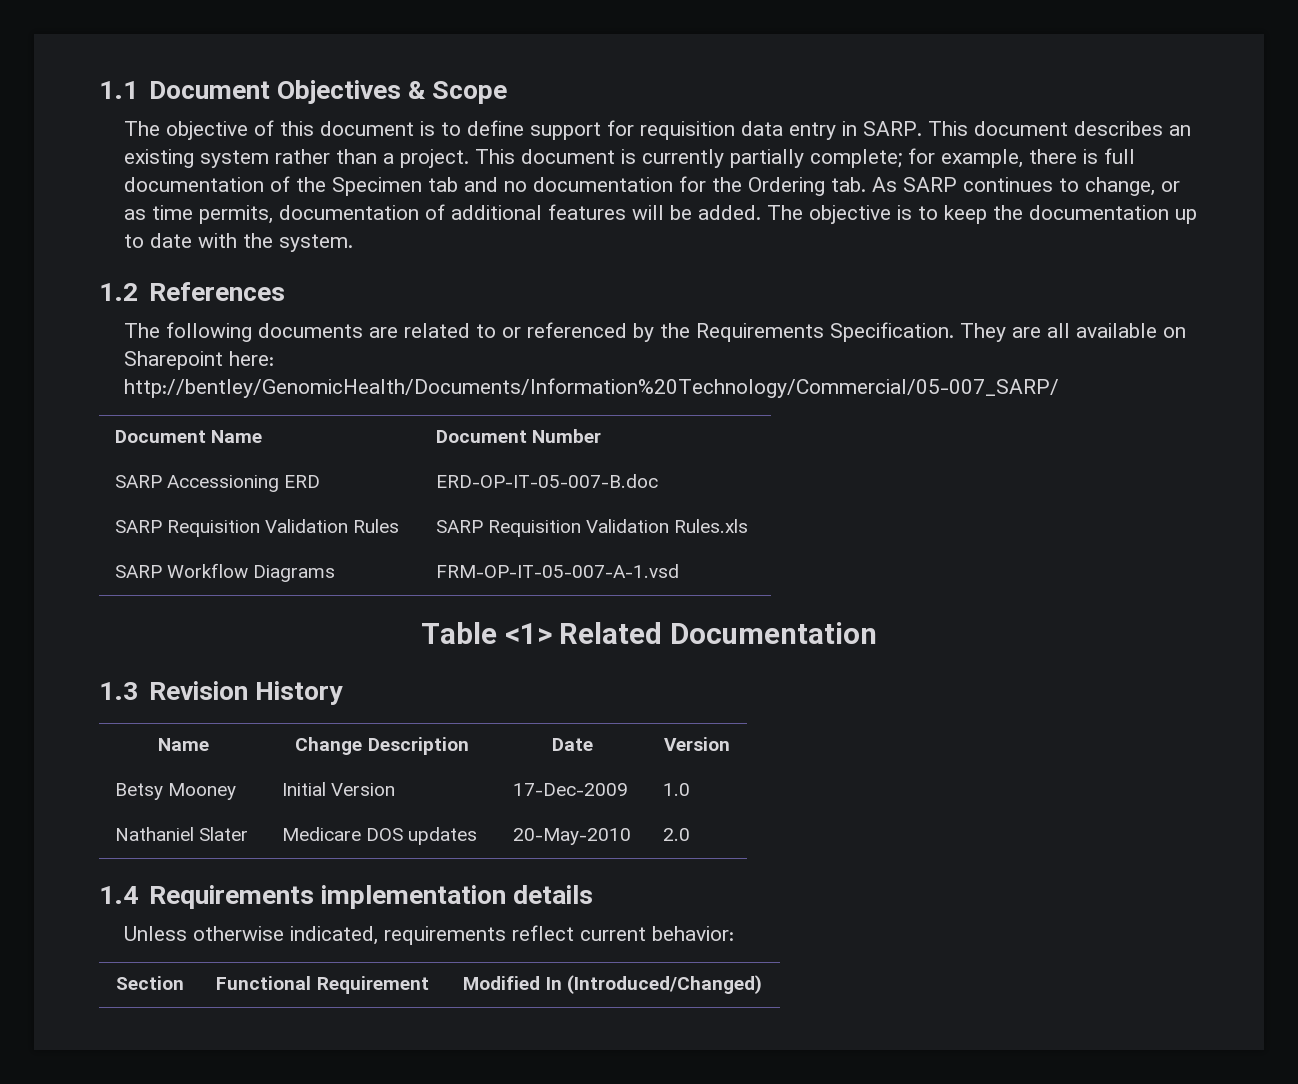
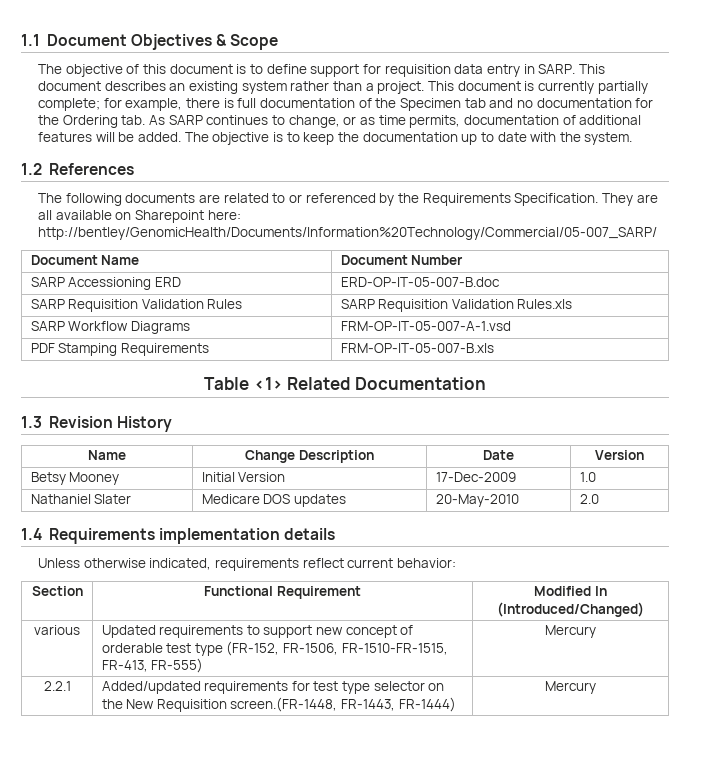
(679, 571) none -> [30,343,209,356] [340,343,494,353] // PDF Stamping Requirements | FRM-OP-IT-05-007-B.xls
(762, 984) none -> [34,625,80,635] [101,625,414,638] [101,641,448,656] [101,658,204,673] [545,625,596,638] [43,681,71,691] [101,681,445,694] [101,697,456,712] [545,681,596,694] // various | Updated requirements to support new concept of orderable test type (FR-152, FR-1506, FR-1510-FR-1515, FR-413, FR-555) | Mercury // 2.2.1 | Added/updated requirements for test type selector on the New Requisition screen.(FR-1448, FR-1443, FR-1444) | Mercury

